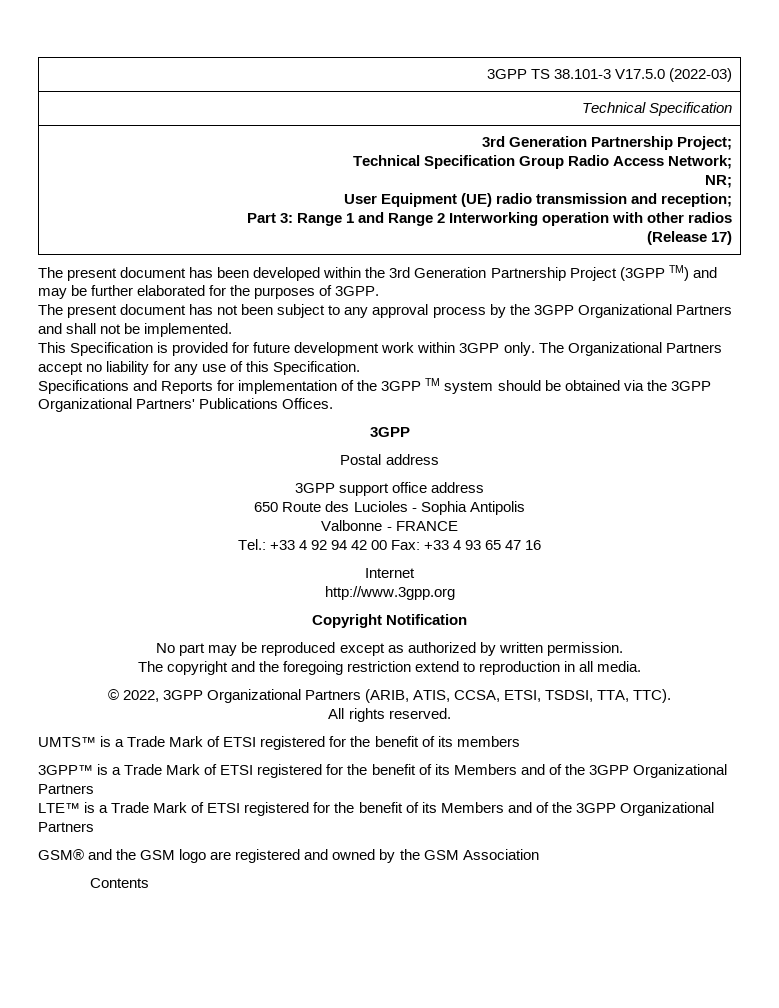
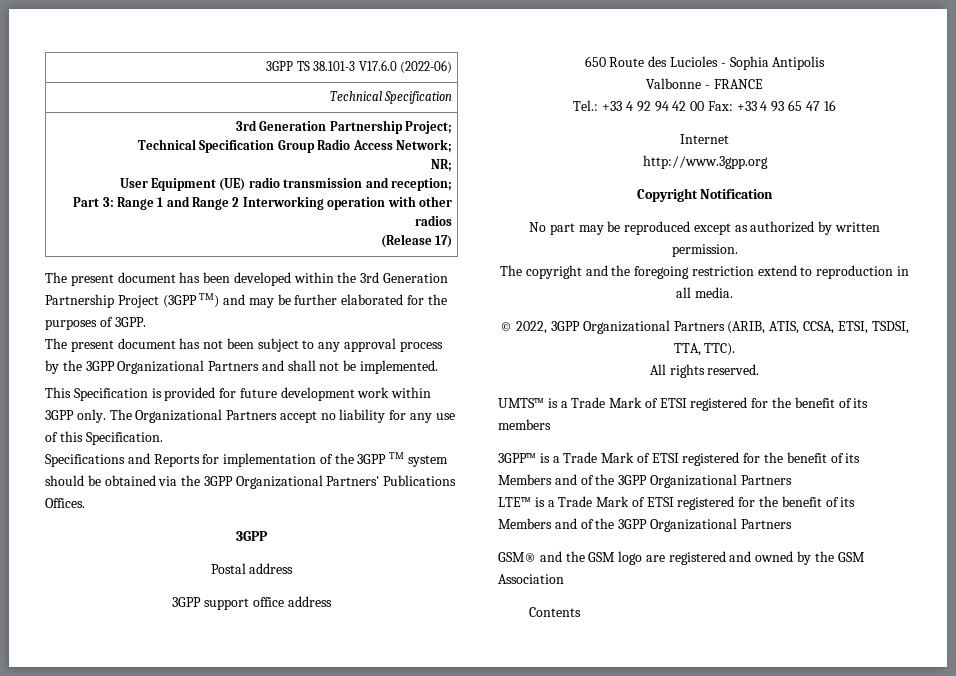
[615,68,733,82] V17.5.0 (2022-03) -> [358,60,452,73] V17.6.0 (2022-06)

